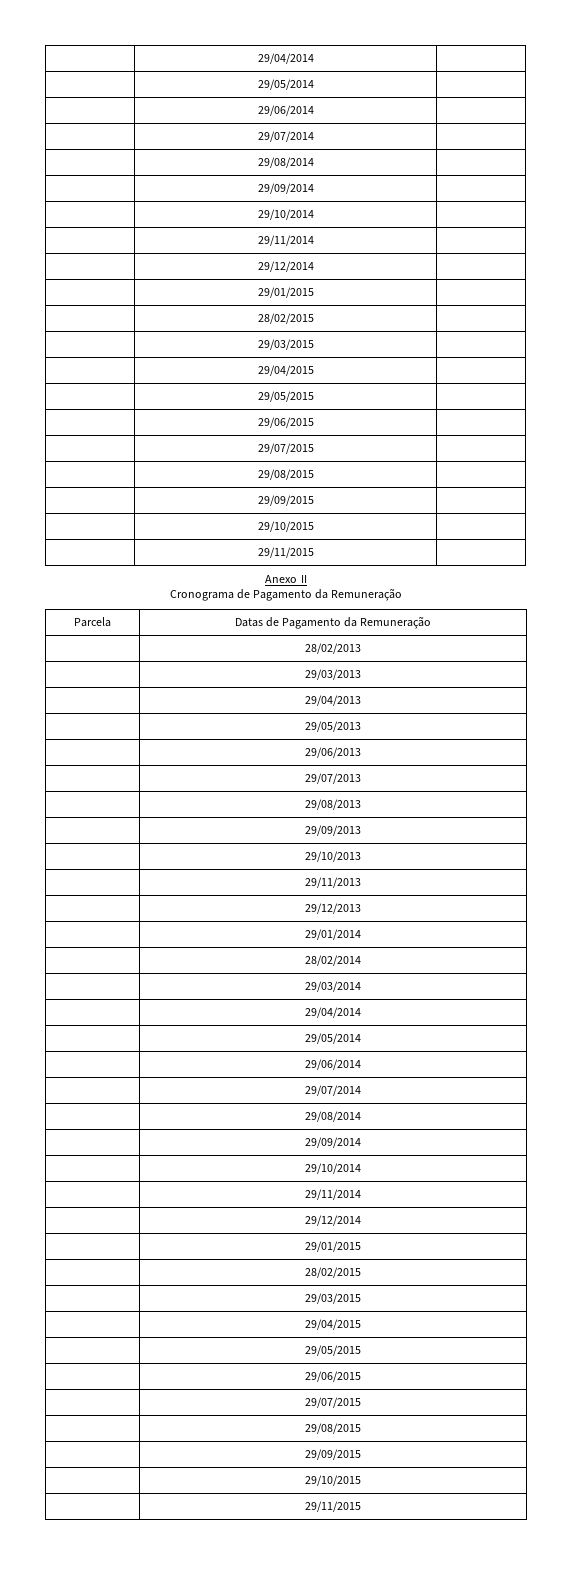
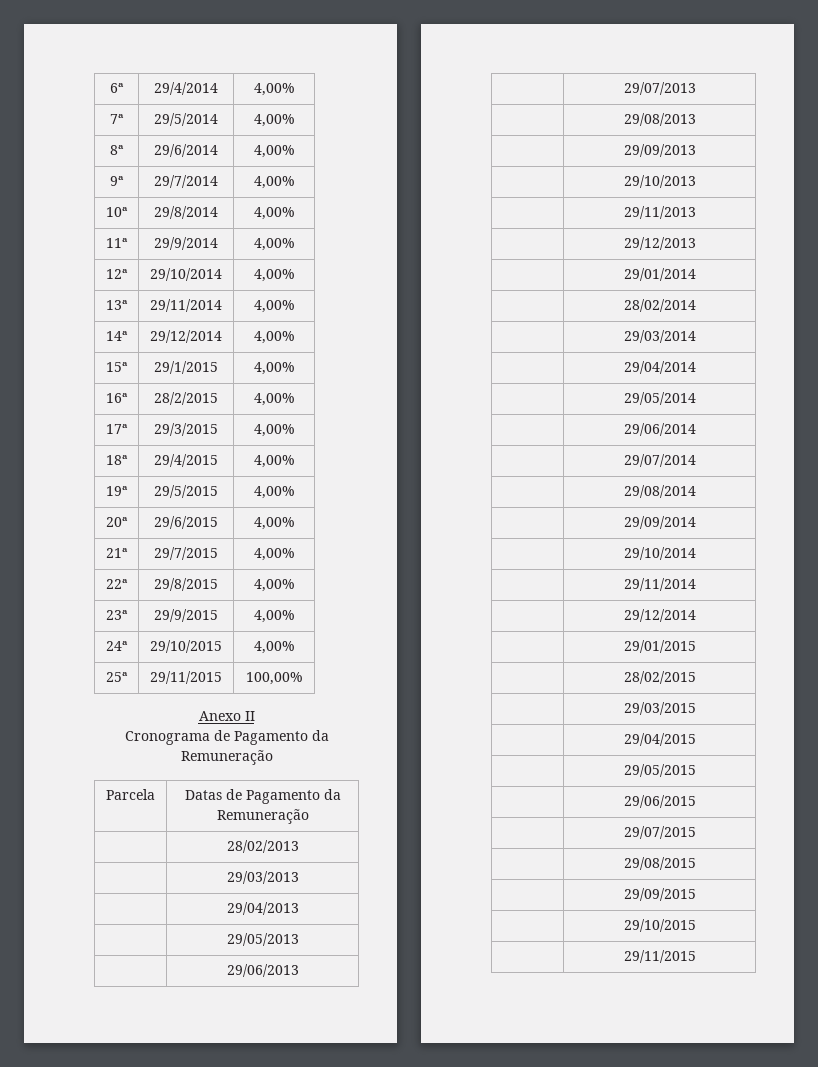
[257,53,314,64] [257,79,314,90] [257,105,314,116] [257,131,314,142] [257,157,314,168] [257,183,314,194] | 29/04/2014 | // | 29/05/2014 | // | 29/06/2014 | // | 29/07/2014 | // | 29/08/2014 | // | 29/09/2014 | // -> [110,83,124,93] [154,82,218,95] [253,83,295,96] [110,114,124,124] [154,113,218,126] [253,114,295,127] [110,145,124,155] [154,144,218,157] [253,145,295,158] [110,176,124,186] [154,175,218,188] [253,176,295,189] [106,207,128,217] [154,206,218,219] [253,207,295,220] [106,238,128,248] [154,237,218,250] [253,238,295,251] [106,269,128,279] 6ª | 29/4/2014 | 4,00% // 7ª | 29/5/2014 | 4,00% // 8ª | 29/6/2014 | 4,00% // 9ª | 29/7/2014 | 4,00% // 10ª | 29/8/2014 | 4,00% // 11ª | 29/9/2014 | 4,00% // 12ª
(314, 214) // -> [253,269,295,282] [106,300,128,310] 4,00% // 13ª
(314, 240) // -> [253,300,295,313] [106,331,128,341] 4,00% // 14ª
[257,287,314,298] [257,313,314,324] [257,339,314,350] [257,365,314,376] [257,391,314,402] [257,417,314,428] [257,443,314,454] [257,469,314,480] [257,495,314,506] // | 29/01/2015 | // | 28/02/2015 | // | 29/03/2015 | // | 29/04/2015 | // | 29/05/2015 | // | 29/06/2015 | // | 29/07/2015 | // | 29/08/2015 | // | 29/09/2015 | // -> [253,331,295,344] [106,362,128,372] [154,361,218,374] [253,362,295,375] [106,393,128,403] [154,392,218,405] [253,393,295,406] [106,424,128,434] [154,423,218,436] [253,424,295,437] [106,455,128,465] [154,454,218,467] [253,455,295,468] [106,486,128,496] [154,485,218,498] [253,486,295,499] [106,517,128,527] [154,516,218,529] [253,517,295,530] [106,548,128,558] [154,547,218,560] [253,548,295,561] [106,579,128,589] [154,578,218,591] [253,579,295,592] [106,610,128,620] [154,609,218,622] [253,610,295,623] [106,641,128,651] 4,00% // 15ª | 29/1/2015 | 4,00% // 16ª | 28/2/2015 | 4,00% // 17ª | 29/3/2015 | 4,00% // 18ª | 29/4/2015 | 4,00% // 19ª | 29/5/2015 | 4,00% // 20ª | 29/6/2015 | 4,00% // 21ª | 29/7/2015 | 4,00% // 22ª | 29/8/2015 | 4,00% // 23ª | 29/9/2015 | 4,00% // 24ª
(314, 526) // -> [253,641,295,654] [106,672,128,682] 4,00% // 25ª
(314, 552) none -> [245,672,303,685] 100,00%

